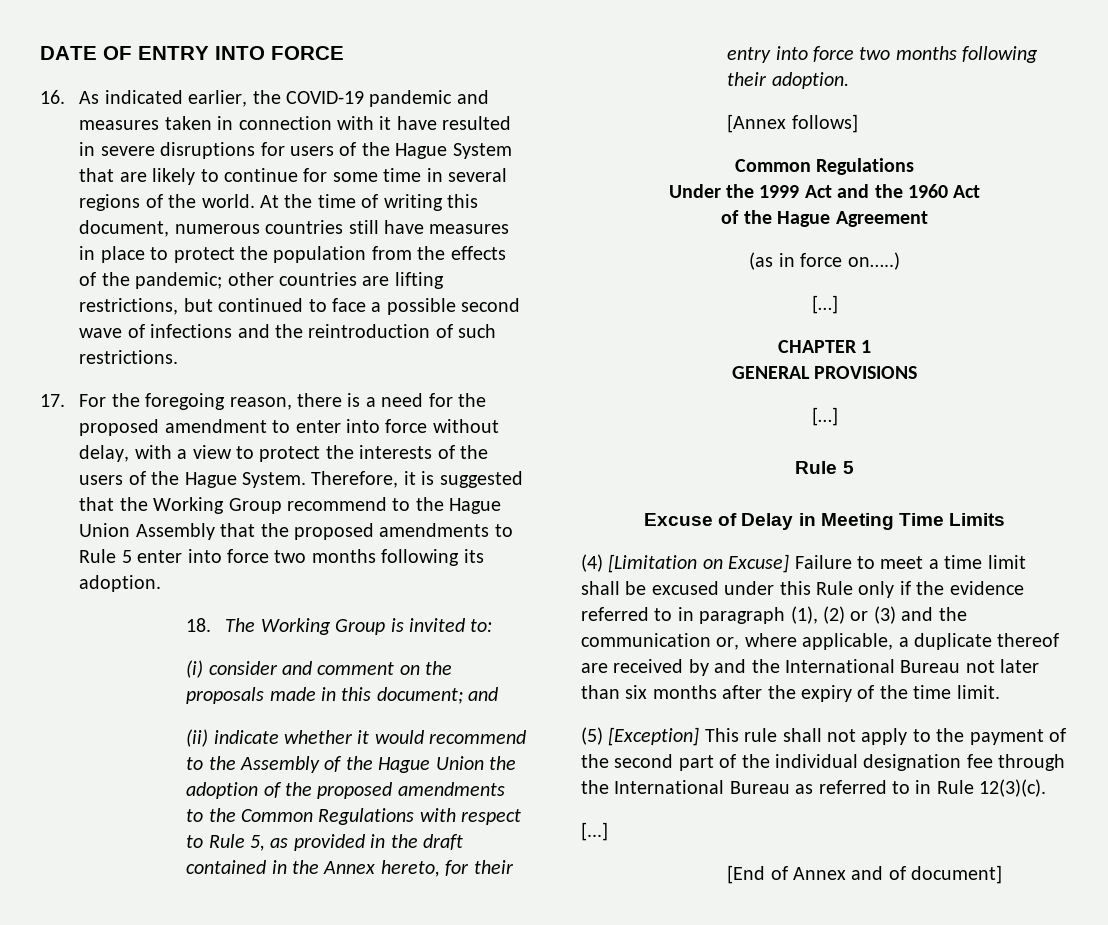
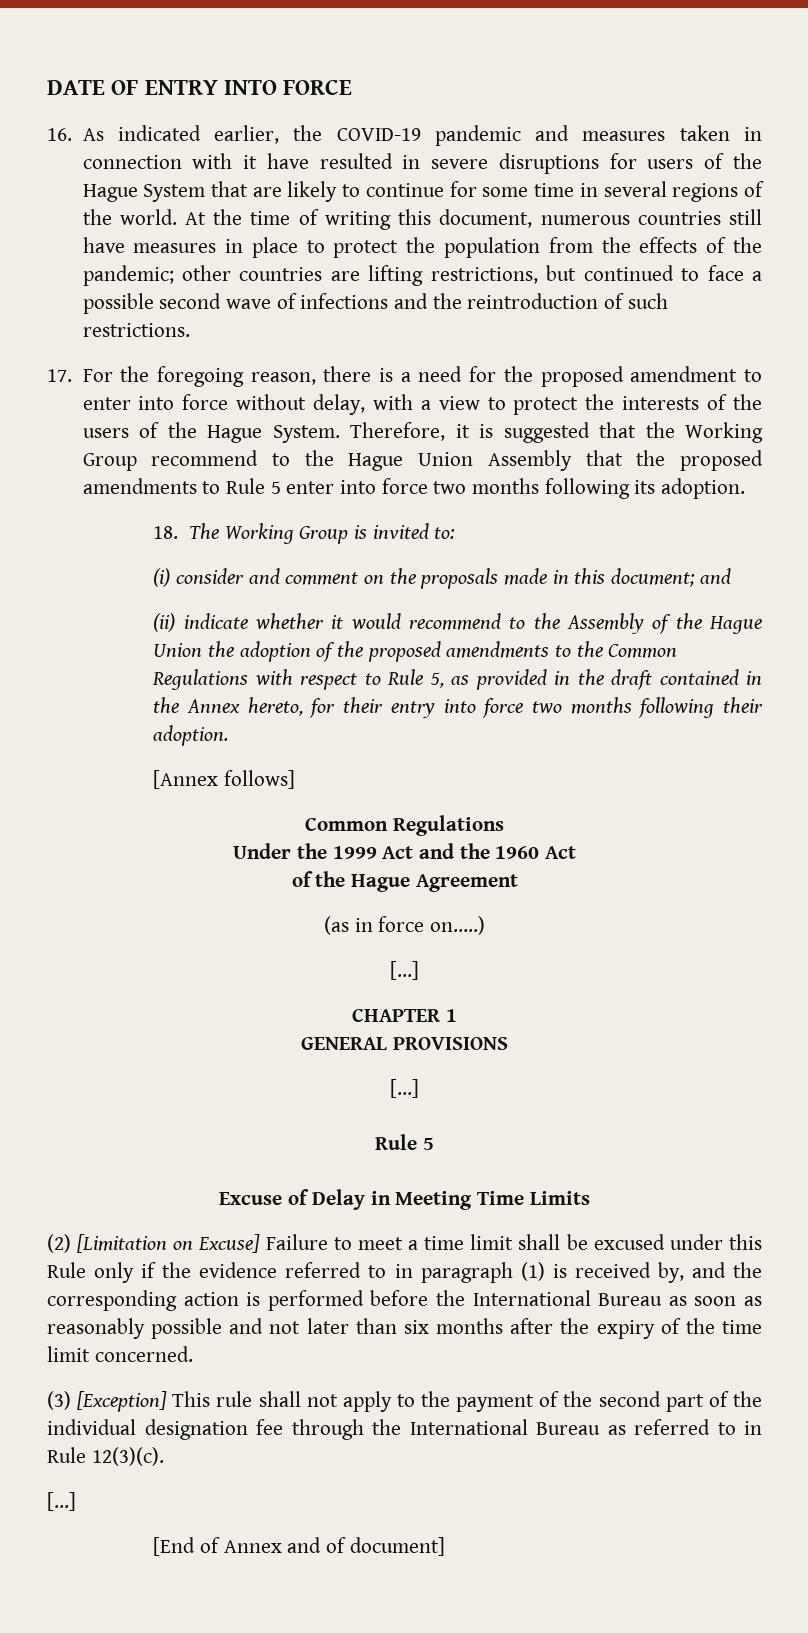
[581,554,603,572] (4) -> [47,1234,71,1253] (2)
[790,606,967,624] [581,633,1060,650] [581,659,961,676] (1), (2) or (3) and the communication or, where applicable, a duplicate thereof are received by and the International Bureau -> [520,1262,762,1283] [47,1290,763,1311] [47,1318,264,1339] (1) is received by, and the corresponding action is performed before the International Bureau as soon as reasonably possible and
[956,685,1000,699] [581,727,603,745] limit. // (5) -> [47,1346,193,1362] [47,1391,71,1410] limit concerned. // (3)

